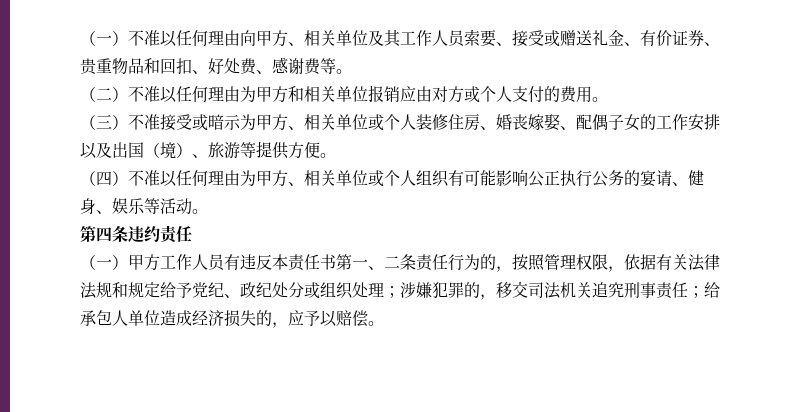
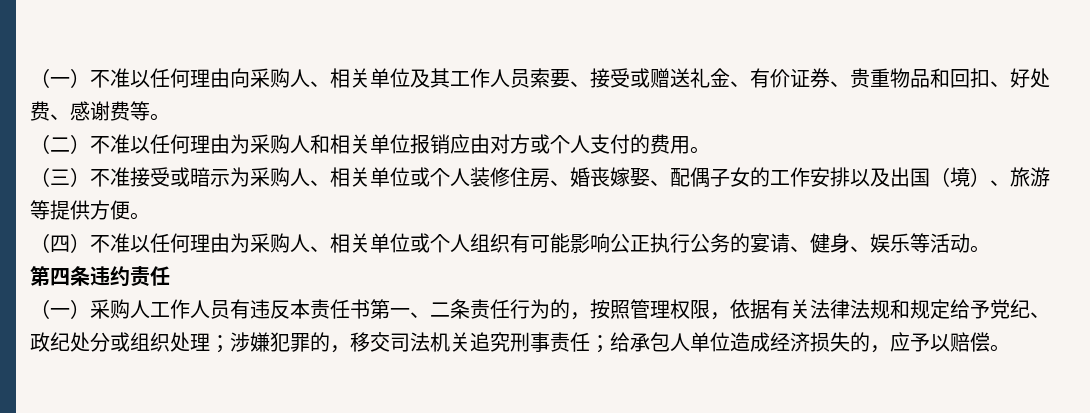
[256,30,288,47] 甲方 -> [250,68,310,88] 采购人
[256,86,288,103] 甲方 -> [250,134,310,154] 采购人
[256,114,288,131] 甲方 -> [250,167,310,187] 采购人
[256,170,288,187] 甲方 -> [250,233,310,253] 采购人
[128,254,160,271] 甲方 -> [90,299,150,319] 采购人

